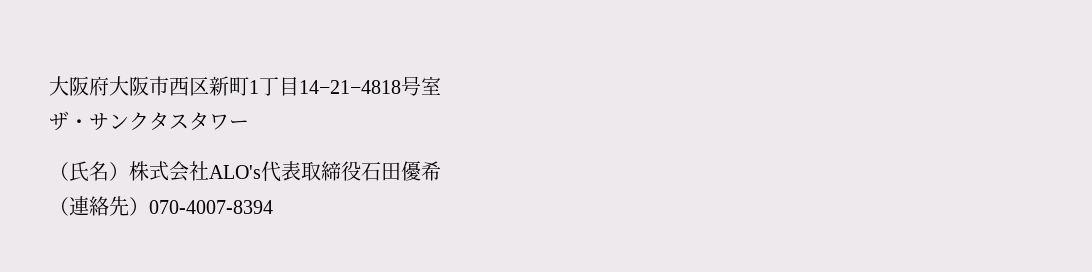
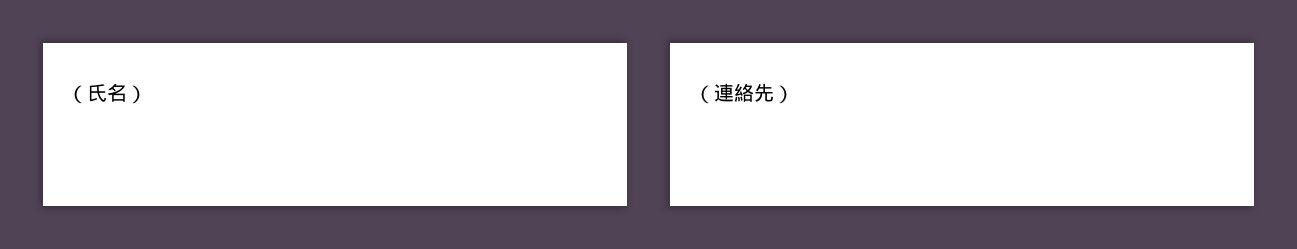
[49,76,441,96] [49,111,249,131] [49,161,441,182] 大阪府大阪市西区新町1丁目14−21−4818号室 // ザ・サンクタスタワー // （氏名）株式会社ALO's代表取締役石田優希 -> [67,83,147,104] （氏名）
[149,200,273,214] 070-4007-8394 -> (794, 94) none

